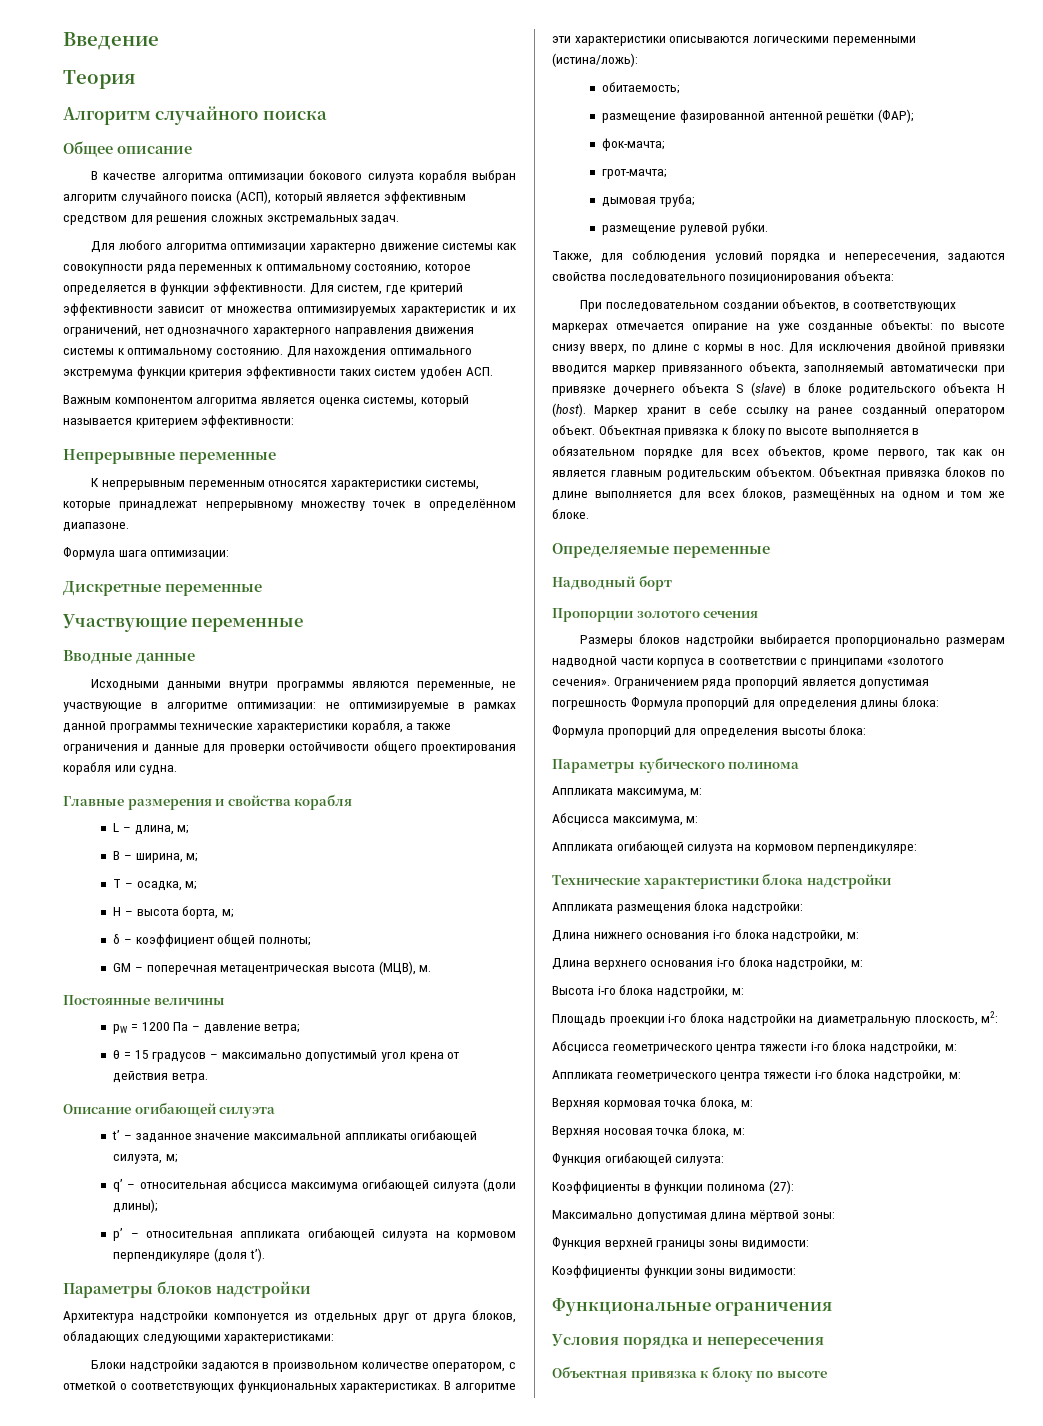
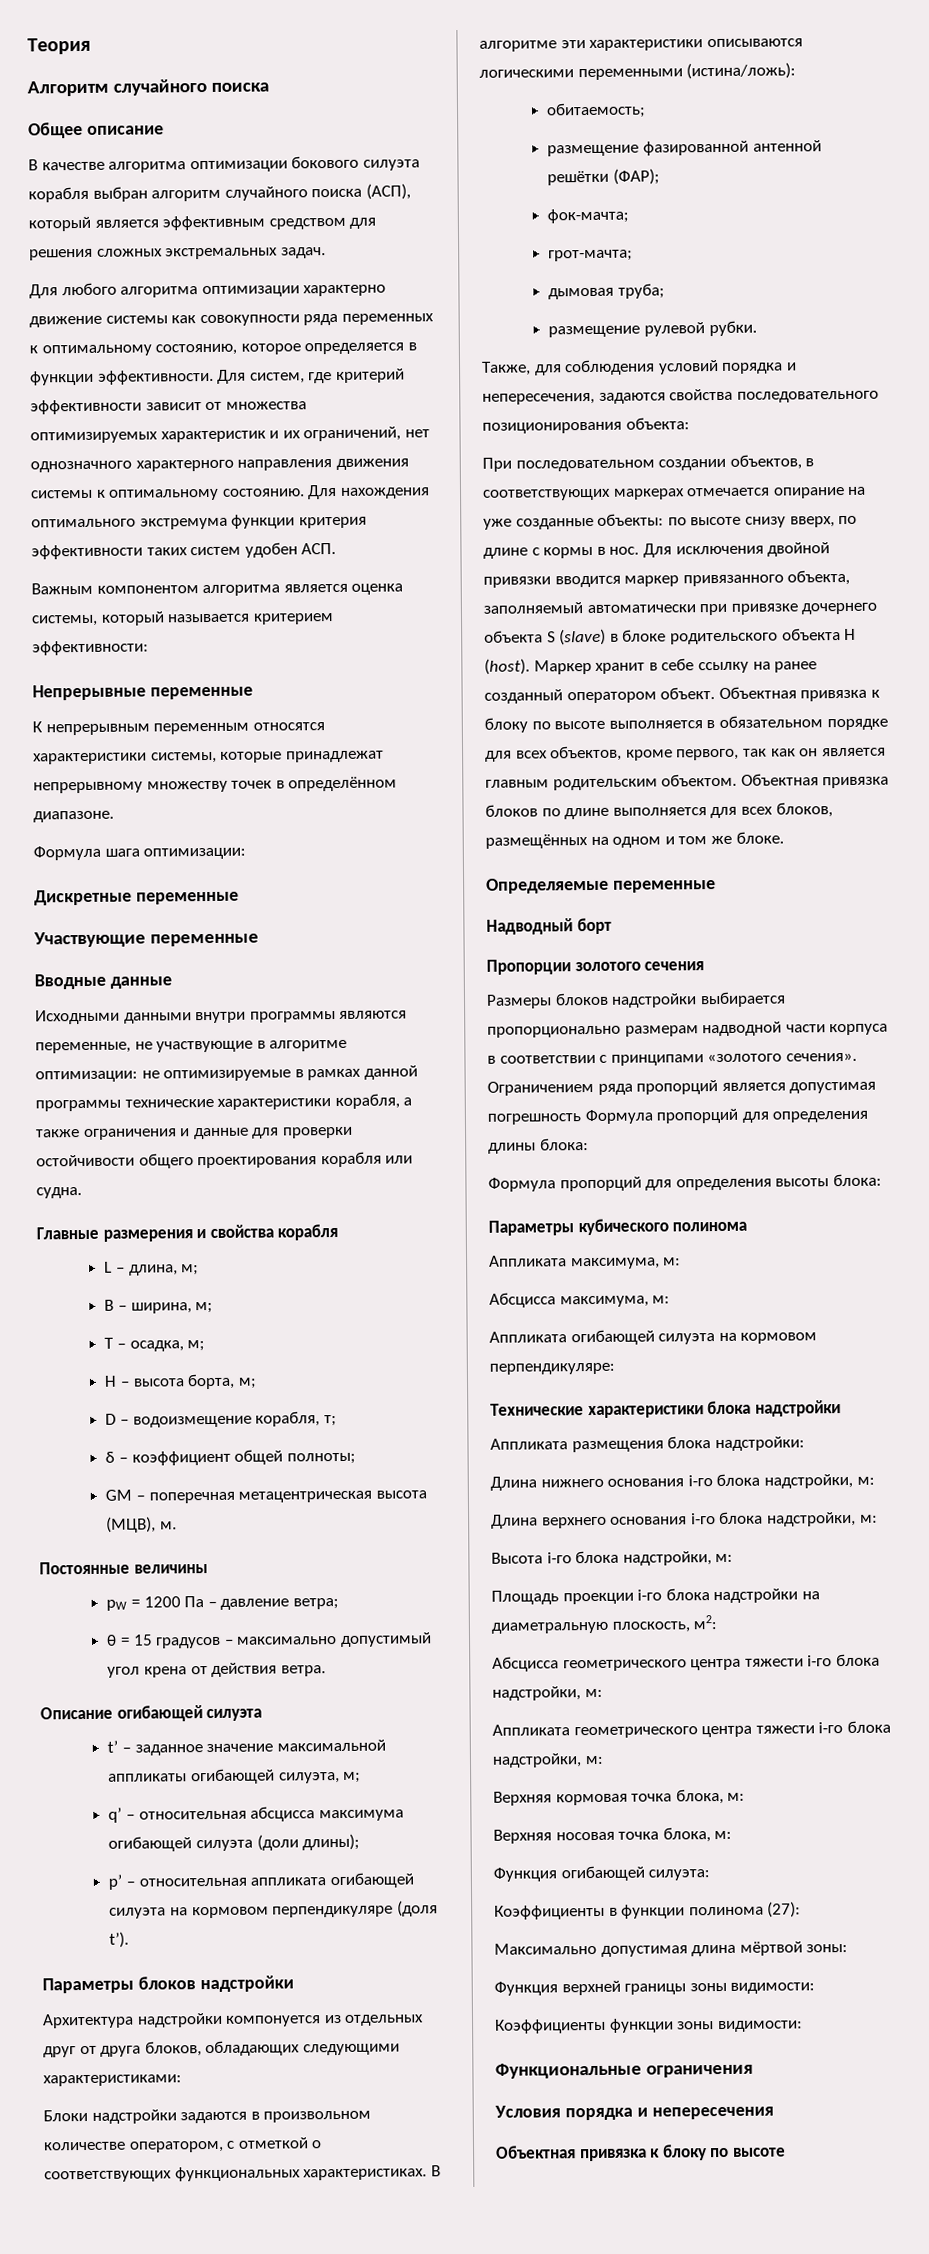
[63,32,159,50] Введение // -> (27, 46) none
(234, 913) none -> [105,1411,337,1428] // D – водоизмещение корабля, т;

